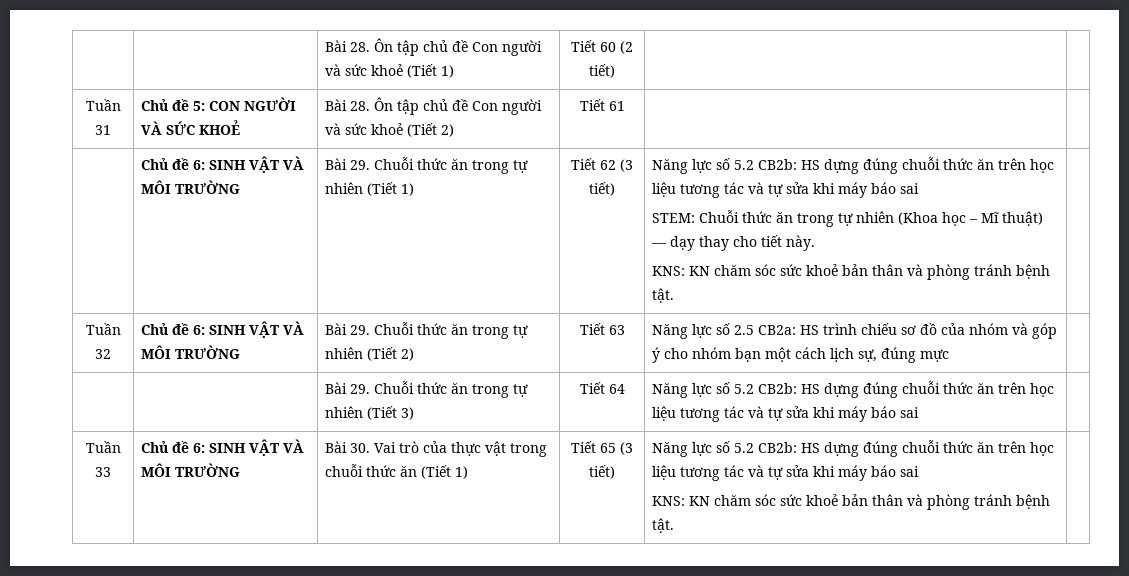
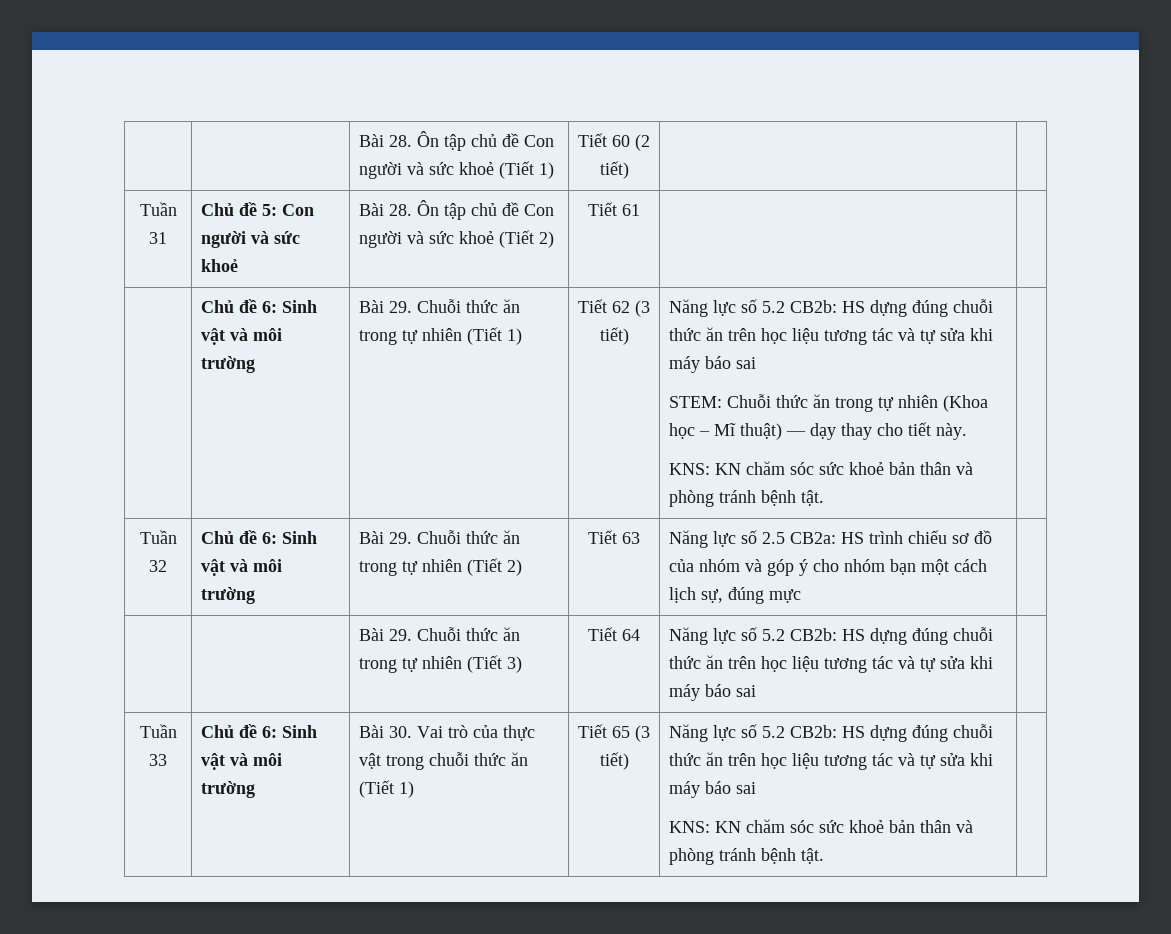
[208,97,296,111] [140,120,240,135] CON NGƯỜI VÀ SỨC KHOẺ -> [281,204,314,216] [200,231,300,248] [200,259,238,272] Con người và sức khoẻ
[208,156,304,173] [140,180,240,194] SINH VẬT VÀ MÔI TRƯỜNG -> [281,300,317,313] [200,328,282,345] [200,356,255,373] Sinh vật và môi trường
[208,321,304,338] [140,345,240,359] SINH VẬT VÀ MÔI TRƯỜNG -> [281,531,317,544] [200,559,282,576] [200,587,255,604] Sinh vật và môi trường
[208,439,304,456] [140,463,240,477] SINH VẬT VÀ MÔI TRƯỜNG -> [281,725,317,738] [200,753,282,770] [200,781,255,798] Sinh vật và môi trường

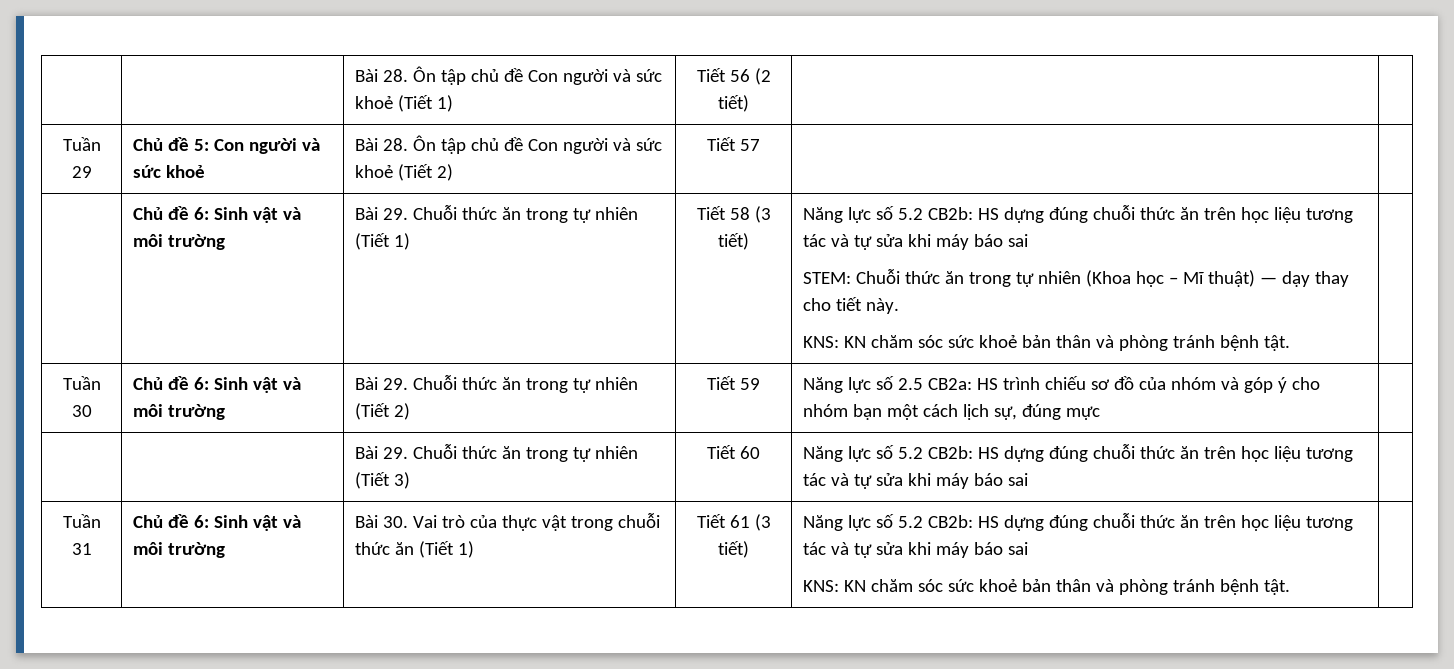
[612,135,630,147] 60 -> [729,69,750,82] 56
[149,232,167,244] 31 -> [71,166,92,178] 29
[622,204,640,216] 61 -> [739,139,760,151] 57
[612,301,630,313] 62 -> [729,207,750,220] 58
[149,560,167,572] 32 -> [71,405,92,417] 30
[622,532,640,544] 63 -> [739,378,760,390] 59
[622,629,640,641] 64 -> [739,446,760,459] 60
[149,754,167,766] 33 -> [71,543,92,555] 31
[612,726,630,738] 65 -> [729,515,750,528] 61

